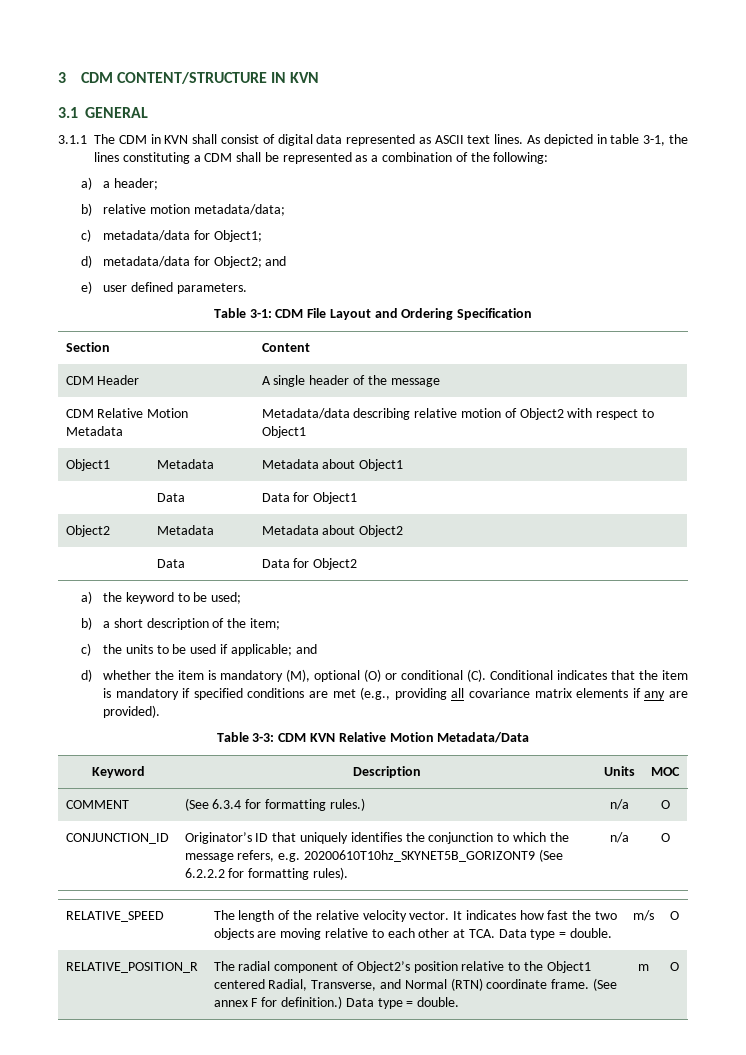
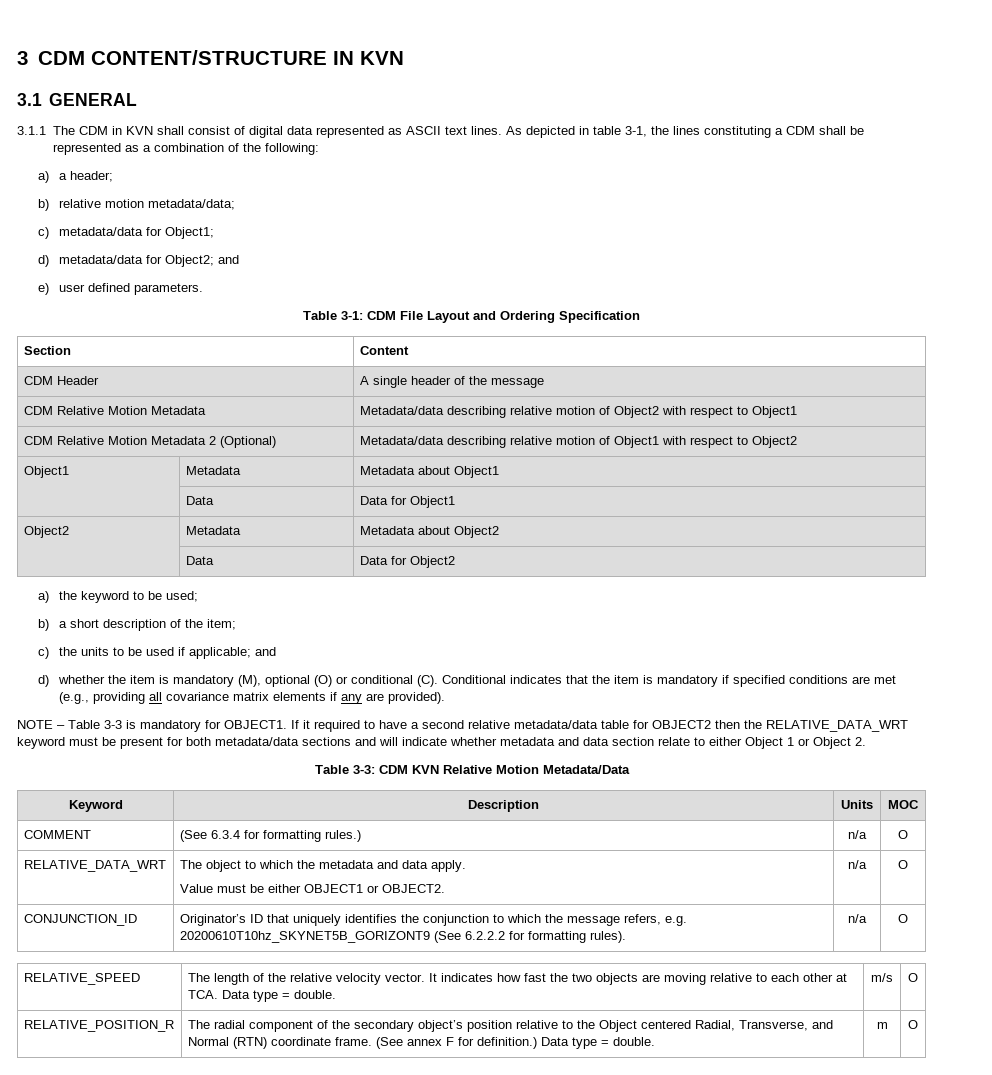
(306, 432) none -> [23,436,276,448] [359,436,797,448] // CDM Relative Motion Metadata 2 (Optional) | Metadata/data describing relative motion of Object1 with respect to Object2
(161, 711) none -> [17,720,908,732] [17,737,866,749] // NOTE – Table 3-3 is mandatory for OBJECT1. If it required to have a second relative metadata/data table for OBJECT2 then the RELATIVE_DATA_WRT keyword must be present for both metadata/data sections and will indicate whether metadata and data section relate to either Object 1 or Object 2.
(670, 804) none -> [23,860,166,872] [179,860,466,872] [179,884,445,893] [848,860,867,869] [898,860,908,869] // RELATIVE_DATA_WRT | The object to which the metadata and data apply. // Value must be either OBJECT1 or OBJECT2. | n/a | O
[356,961,410,973] Object2’s -> [331,1020,463,1032] the secondary object’s
[546,961,591,973] Object1 -> [598,1020,637,1032] Object

